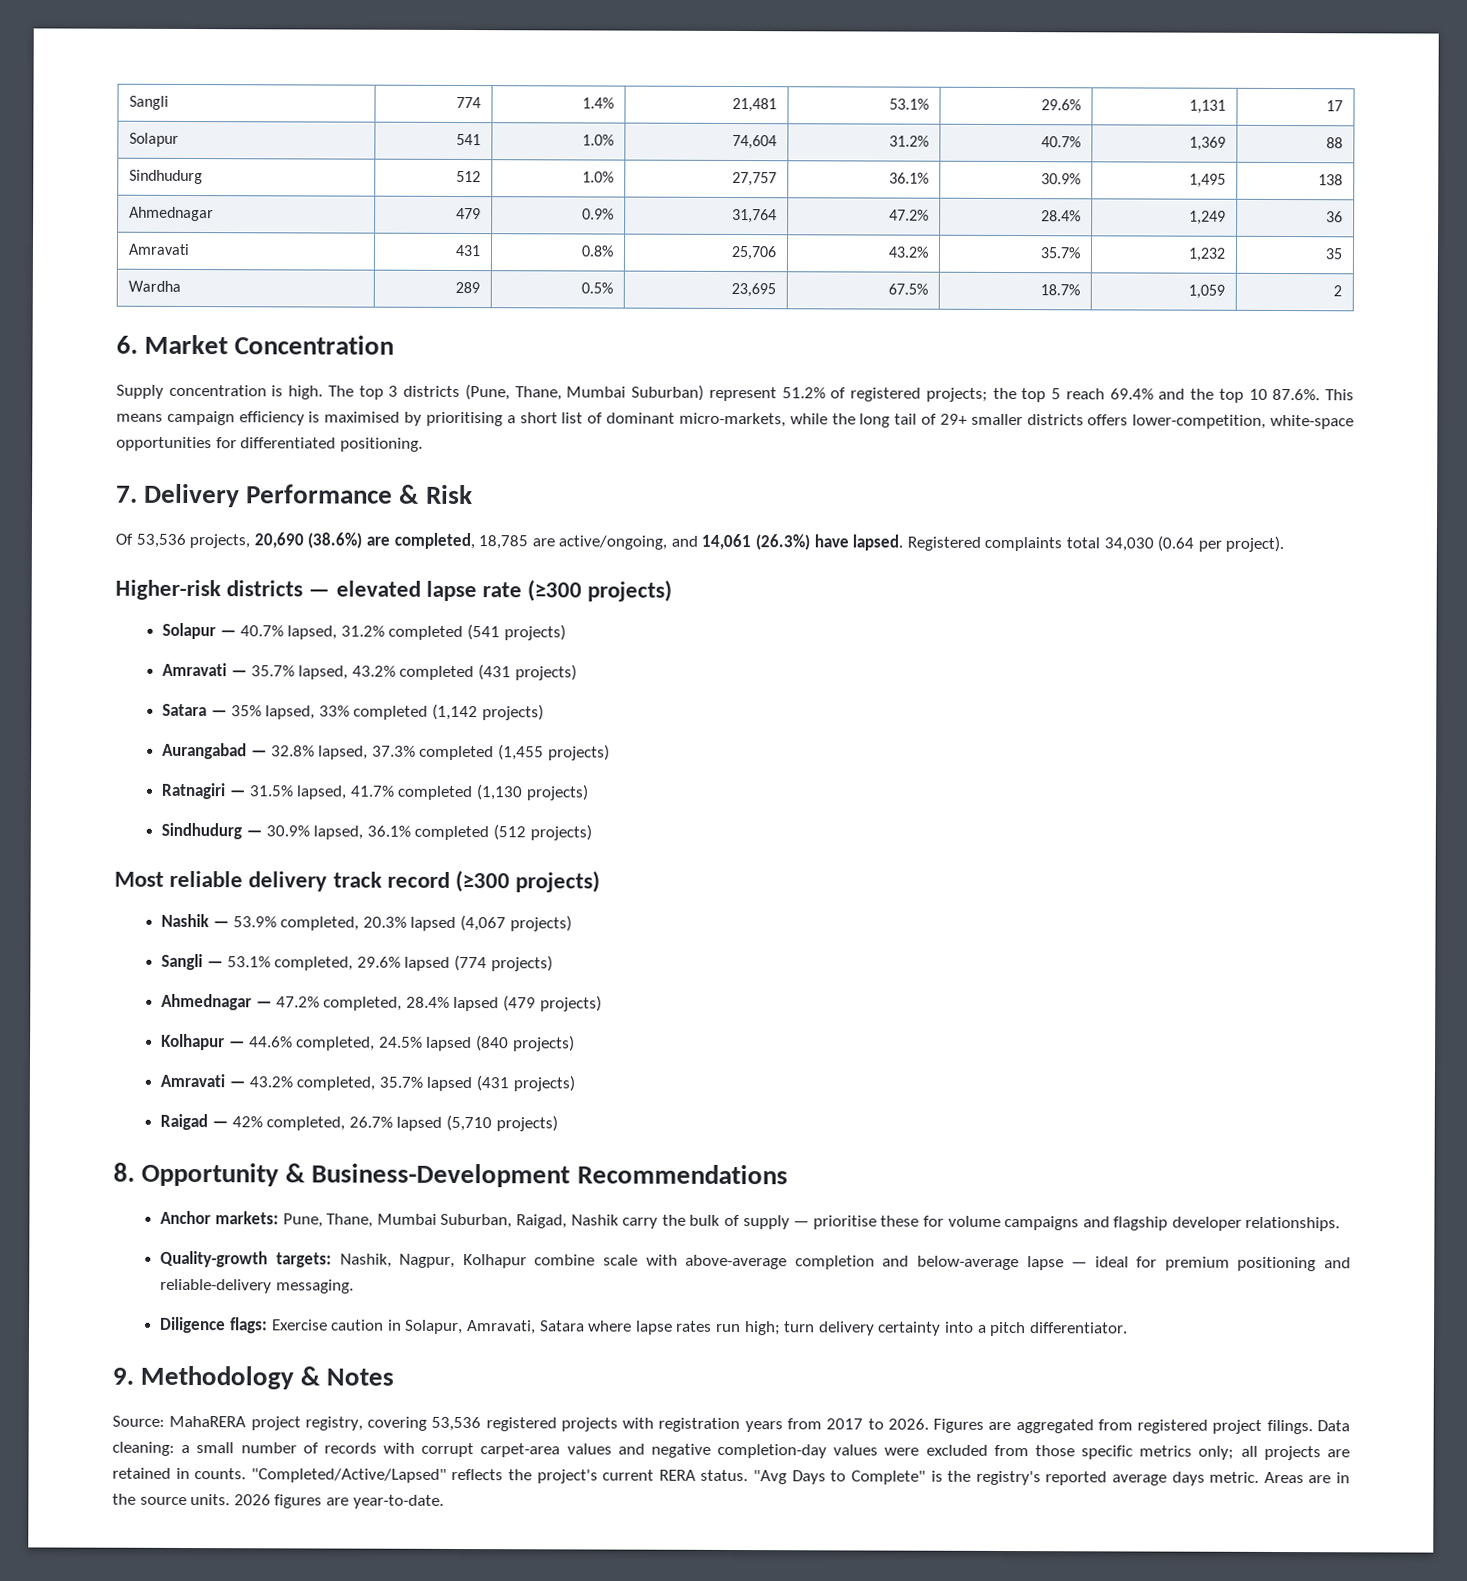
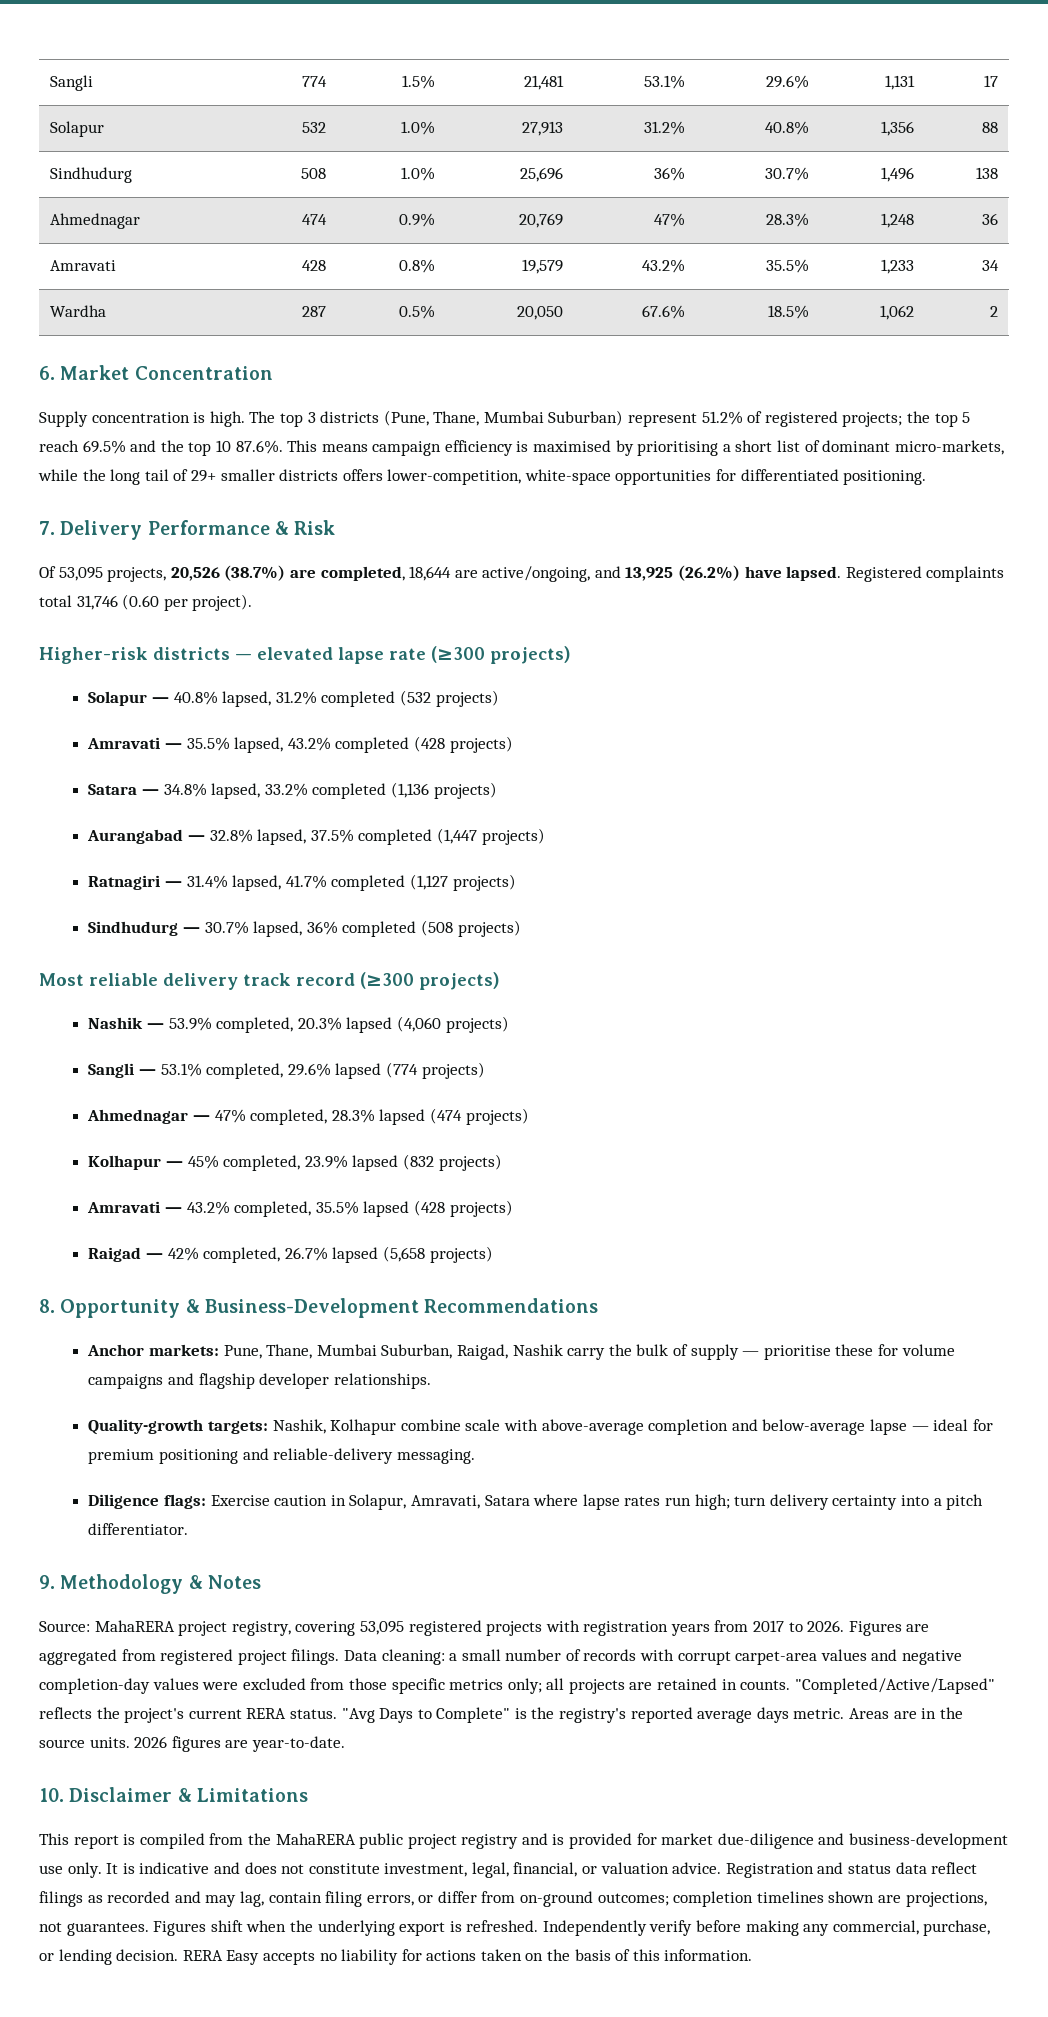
[581,97,614,109] 1.4% -> [402,75,436,89] 1.5%
[455,133,481,146] [581,134,614,146] [731,134,777,150] 541 | 1.0% | 74,604 -> [302,122,327,133] [401,121,436,135] [522,121,564,136] 532 | 1.0% | 27,913
[1040,136,1081,148] [1188,136,1226,151] 40.7% | 1,369 -> [765,121,810,135] [881,121,915,136] 40.8% | 1,356
[455,170,481,183] [581,171,614,183] [731,171,777,187] [888,172,929,184] [1040,173,1081,185] [1188,173,1226,188] 512 | 1.0% | 27,757 | 36.1% | 30.9% | 1,495 -> [301,168,327,179] [401,167,436,181] [520,167,564,182] [654,167,686,181] [765,167,810,181] [881,167,915,182] 508 | 1.0% | 25,696 | 36% | 30.7% | 1,496
[455,207,481,220] 479 -> [302,214,328,225] 474
[731,208,777,224] [888,209,929,221] [1040,210,1081,222] [1188,210,1226,225] 31,764 | 47.2% | 28.4% | 1,249 -> [519,213,564,228] [654,213,686,227] [766,213,810,227] [881,213,915,228] 20,769 | 47% | 28.3% | 1,248
[454,244,480,257] 431 -> [302,260,327,271] 428
[730,245,776,261] 25,706 -> [522,259,564,274] 19,579
[1039,247,1080,259] [1187,247,1225,262] [1324,248,1342,260] 35.7% | 1,232 | 35 -> [766,259,810,273] [881,259,915,274] [982,260,1000,271] 35.5% | 1,233 | 34
[454,281,480,294] 289 -> [302,306,327,317] 287
[730,282,776,298] [887,283,928,295] [1039,284,1080,296] [1187,284,1225,299] 23,695 | 67.5% | 18.7% | 1,059 -> [517,306,564,320] [642,305,686,319] [768,305,810,319] [880,305,915,320] 20,050 | 67.6% | 18.5% | 1,062
[1109,388,1154,400] 69.4% -> [82,440,126,454] 69.5%
[135,532,363,549] 53,536 projects, 20,690 (38.6%) -> [58,565,286,582] 53,095 projects, 20,526 (38.7%)
[478,535,529,550] 18,785 -> [409,566,452,581] 18,644
[701,533,811,551] 14,061 (26.3%) -> [625,565,741,581] 13,925 (26.2%)
[1103,535,1195,552] 34,030 (0.64 -> [76,594,160,610] 31,746 (0.60
[239,625,284,637] 40.7% -> [173,691,218,705] 40.8%
[467,624,566,641] [162,662,295,677] (541 projects) // Amravati — 35.7% -> [400,690,499,707] [87,737,230,751] (532 projects) // Amravati — 35.5%
[478,664,512,681] (431 -> [414,736,446,752] (428
[230,703,479,721] 35% lapsed, 33% completed (1,142 -> [163,782,430,799] 34.8% lapsed, 33.2% completed (1,136
[371,744,545,761] 37.3% completed (1,455 -> [310,828,478,845] 37.5% completed (1,447
[248,785,294,797] 31.5% -> [186,875,228,889] 31.4%
[476,784,524,801] (1,130 -> [410,874,449,890] (1,127
[265,824,527,841] 30.9% lapsed, 36.1% completed (512 -> [204,920,454,937] 30.7% lapsed, 36% completed (508
[460,915,507,932] (4,067 -> [397,1016,442,1032] (4,060
[275,995,602,1012] [161,1033,510,1052] 47.2% completed, 28.4% lapsed (479 projects) // Kolhapur — 44.6% completed, 24.5% lapsed (840 -> [214,1108,529,1125] [88,1154,435,1171] 47% completed, 28.3% lapsed (474 projects) // Kolhapur — 45% completed, 23.9% lapsed (832
[378,1075,510,1092] 35.7% lapsed (431 -> [315,1200,446,1217] 35.5% lapsed (428
[446,1114,493,1132] (5,710 -> [383,1246,426,1262] (5,658
[399,1253,456,1268] Nagpur, -> (326, 1426) none
[431,1416,482,1432] 53,536 -> [359,1621,404,1635] 53,095
(444, 1501) none -> [39,1787,308,1802] [39,1833,1009,1849] [39,1862,978,1878] [39,1891,987,1907] [39,1920,991,1936] [39,1949,753,1965] // 10. Disclaimer & Limitations // This report is compiled from the MahaRERA public project registry and is provided for market due-diligence and business-development use only. It is indicative and does not constitute investment, legal, financial, or valuation advice. Registration and status data reflect filings as recorded and may lag, contain filing errors, or differ from on-ground outcomes; completion timelines shown are projections, not guarantees. Figures shift when the underlying export is refreshed. Independently verify before making any commercial, purchase, or lending decision. RERA Easy accepts no liability for actions taken on the basis of this information.

